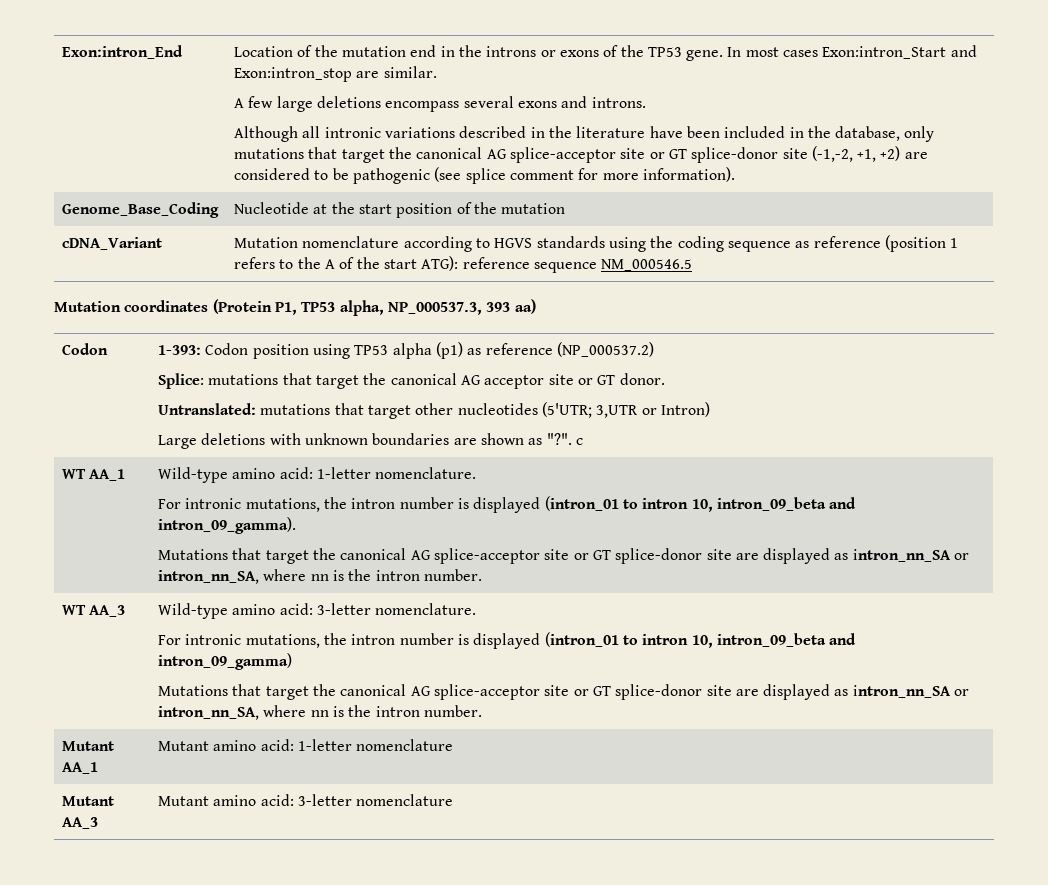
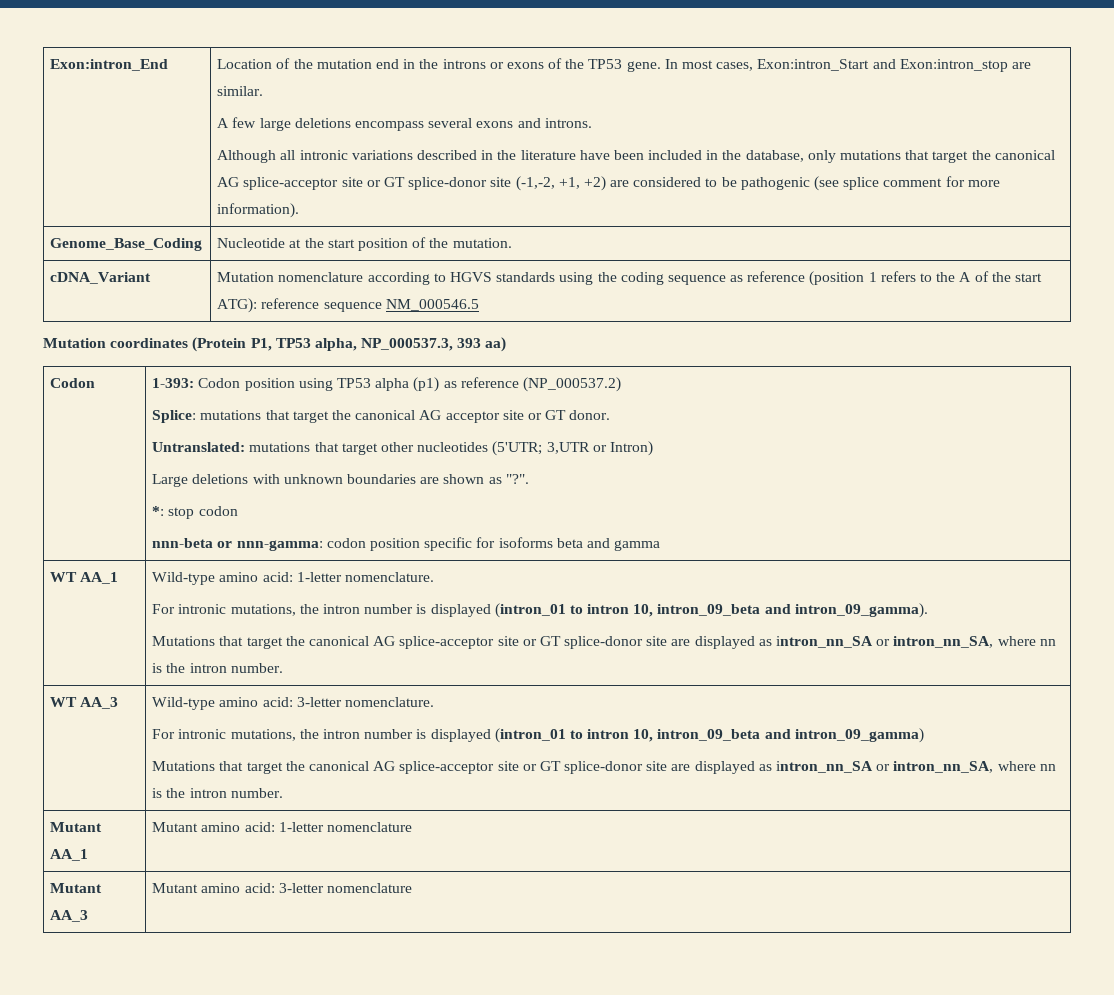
[783,50,819,57] cases -> [716,62,754,71] cases,
[501,203,566,214] mutation -> [452,238,512,248] mutation.
[575,438,583,445] c -> [152,506,238,519] [152,537,661,551] // *: stop codon // nnn-beta or nnn-gamma: codon position specific for isoforms beta and gamma

